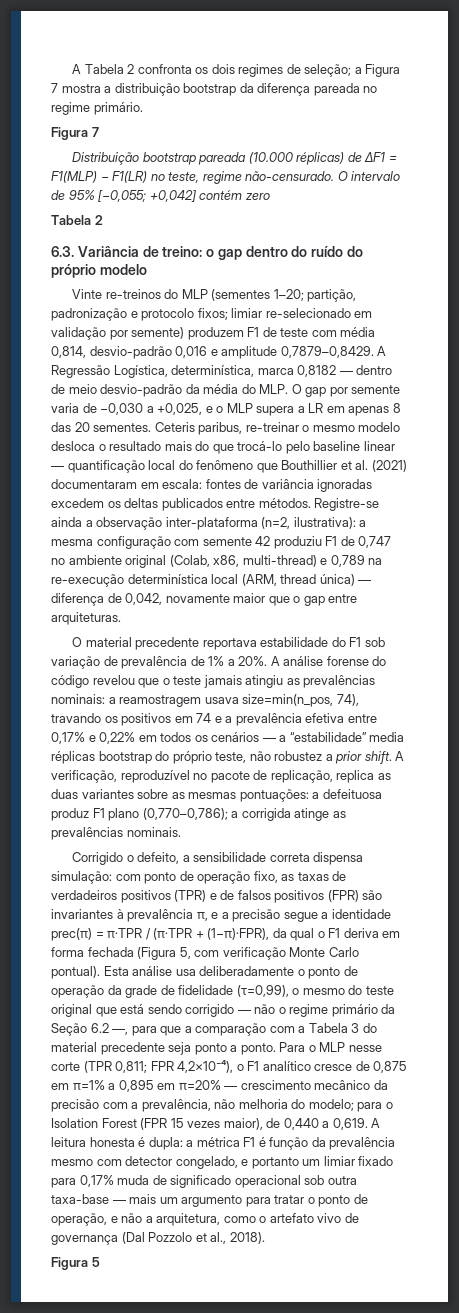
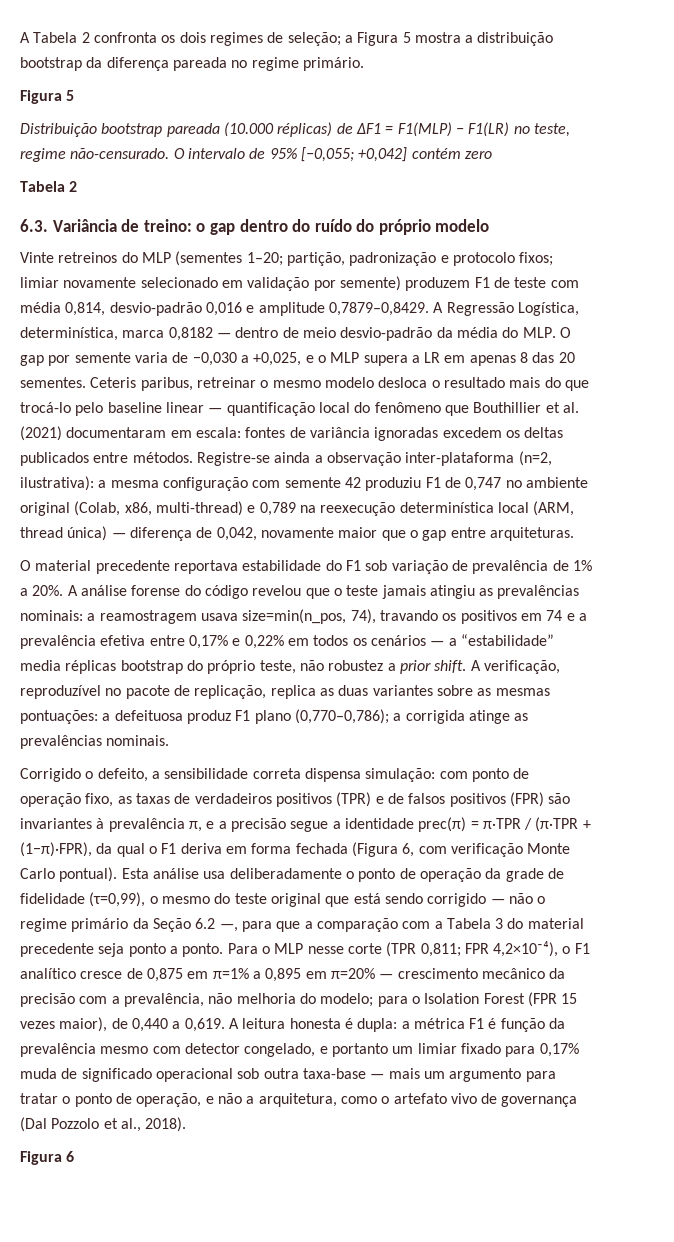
[51,83,58,93] 7 -> [402,32,411,43] 5
[91,127,99,137] 7 -> [66,90,75,101] 5
[105,289,161,299] re-treinos -> [58,252,118,263] retreinos
[265,308,351,318] re-selecionado -> [63,277,218,288] novamente selecionado
[245,422,299,432] re-treinar -> [196,377,256,388] retreinar
[51,574,124,587] re-execução -> [320,502,396,516] reexecução
[179,947,191,959] 5, -> [402,843,415,857] 6,
[91,1257,100,1267] 5 -> [66,1151,75,1162] 6

